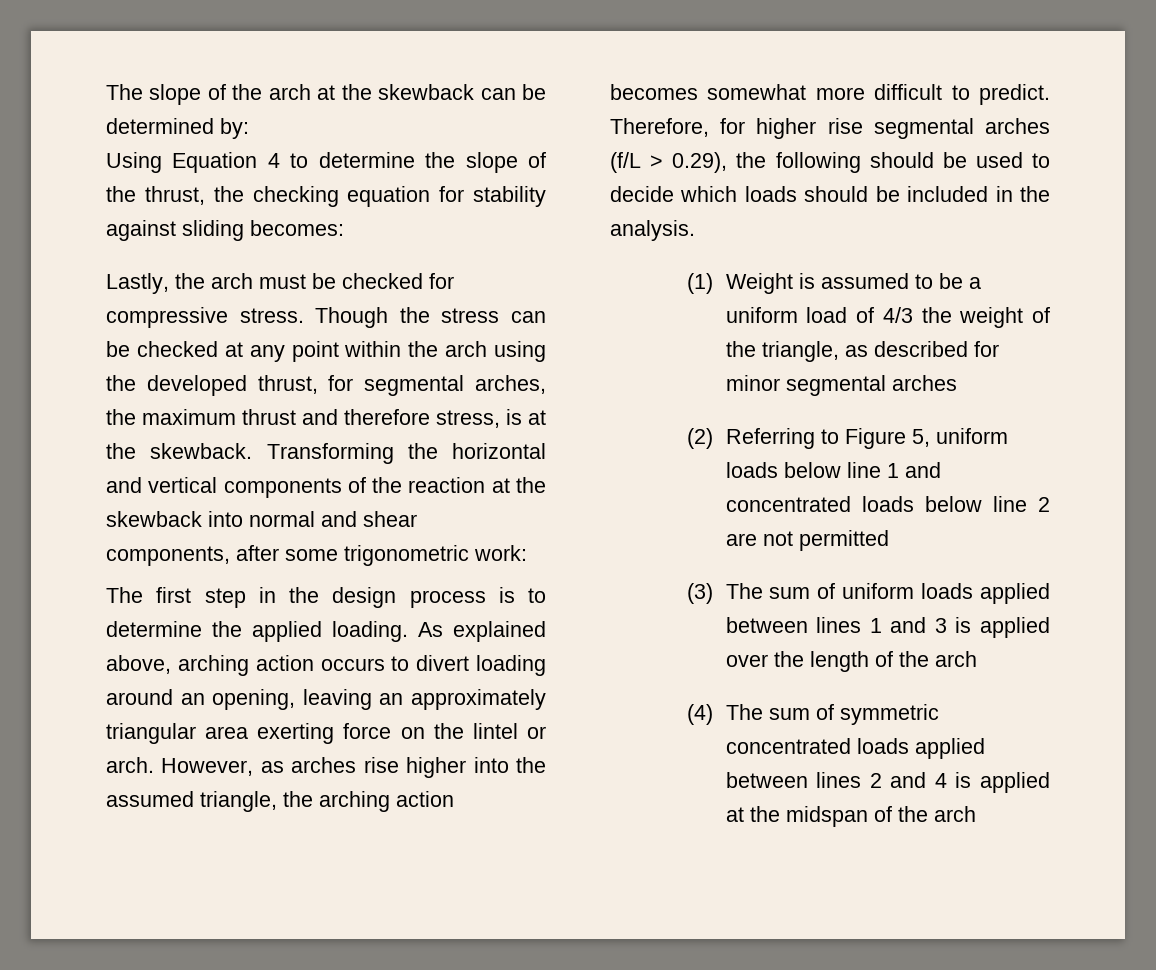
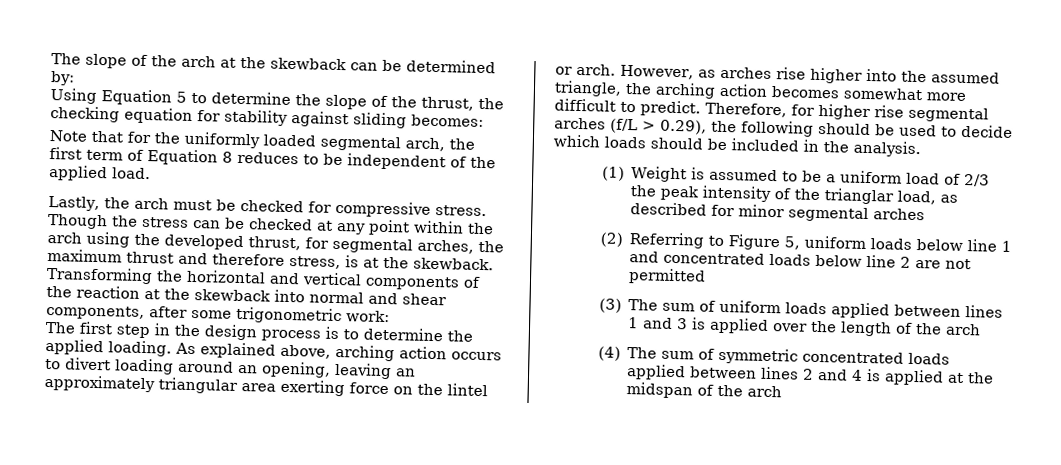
[267,153,280,168] 4 -> [176,91,187,103] 5
(344, 228) none -> [49,129,475,152] [49,146,496,171] [48,164,151,182] // Note that for the uniformly loaded segmental arch, the first term of Equation 8 reduces to be independent of the applied load.
[882,307,1050,328] [725,341,839,362] 4/3 the weight of the triangle, -> [963,173,990,187] [630,185,937,205] 2/3 the peak intensity of the trianglar load,

